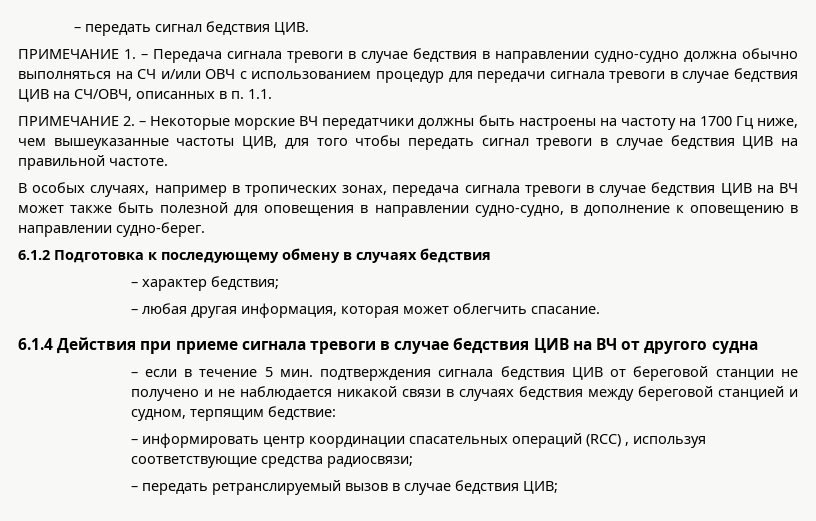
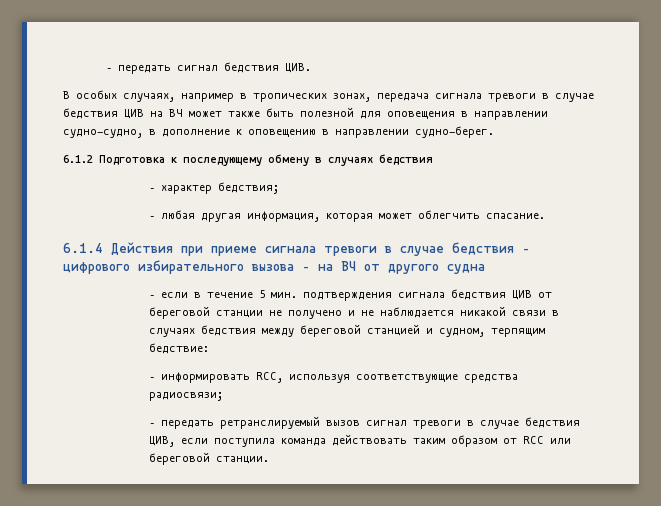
[18,48,798,63] [18,68,798,83] [18,89,272,102] [18,115,799,130] [18,135,798,150] [18,155,168,170] // ПРИМЕЧАНИЕ 1. – Передача сигнала тревоги в случае бедствия в направлении судно-судно должна обычно выполняться на СЧ и/или ОВЧ с использованием процедур для передачи сигнала тревоги в случае бедствия ЦИВ на СЧ/ОВЧ, описанных в п. 1.1. // ПРИМЕЧАНИЕ 2. – Некоторые морские ВЧ передатчики должны быть настроены на частоту на 1700 Гц ниже, чем вышеуказанные частоты ЦИВ, для того чтобы передать сигнал тревоги в случае бедствия ЦИВ на правильной частоте. -> (312, 68) none
[533,338,569,353] ЦИВ -> [522,248,530,253] [63,260,310,274] – цифрового избирательного вызова –
[262,433,629,448] центр координации спасательных операций (RCC) , -> [256,372,284,383] RCC,
[391,480,558,495] в случае бедствия ЦИВ; -> [366,417,581,429] [149,434,572,447] [149,452,270,465] сигнал тревоги в случае бедствия ЦИВ, если поступила команда действовать таким образом от RCC или береговой станции.

